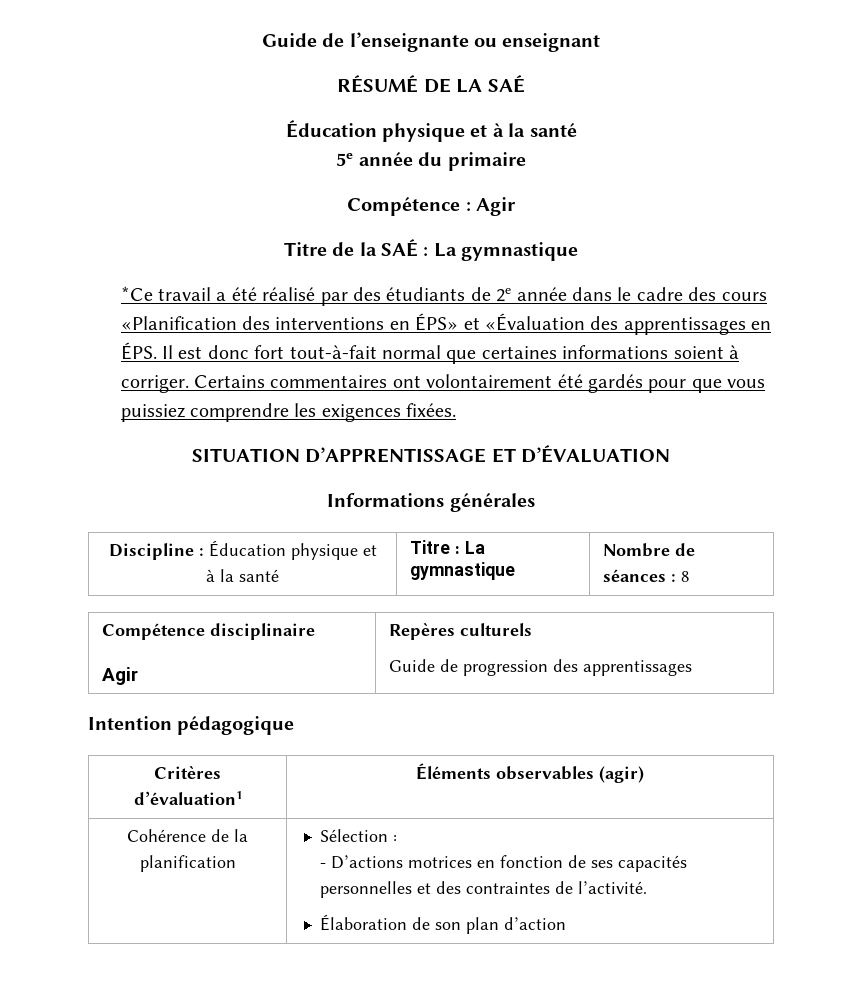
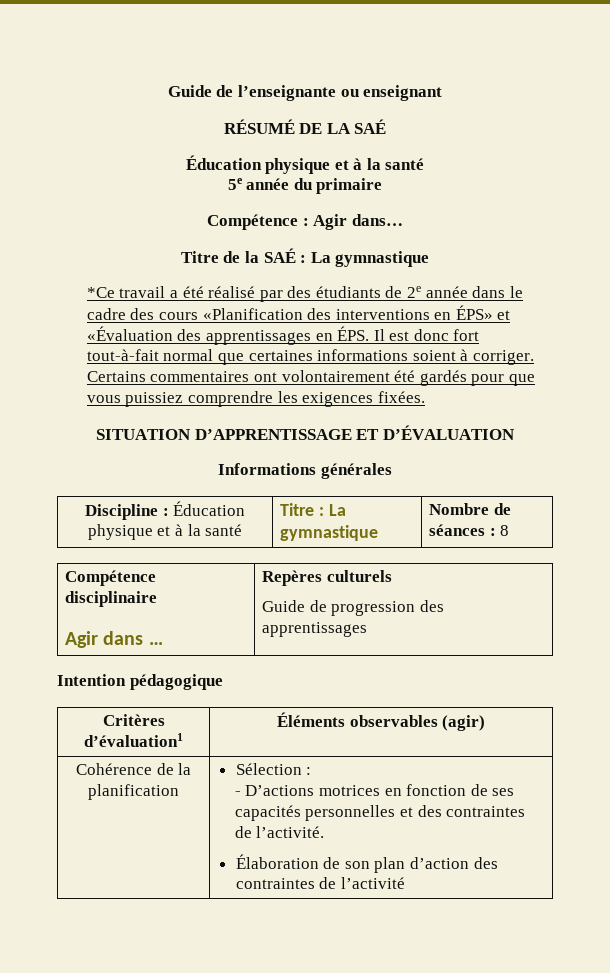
(516, 206) none -> [351,214,403,226] dans…
(139, 676) none -> [103,631,163,645] dans …
(567, 923) none -> [473,857,498,869] [235,877,405,889] des contraintes de l’activité

